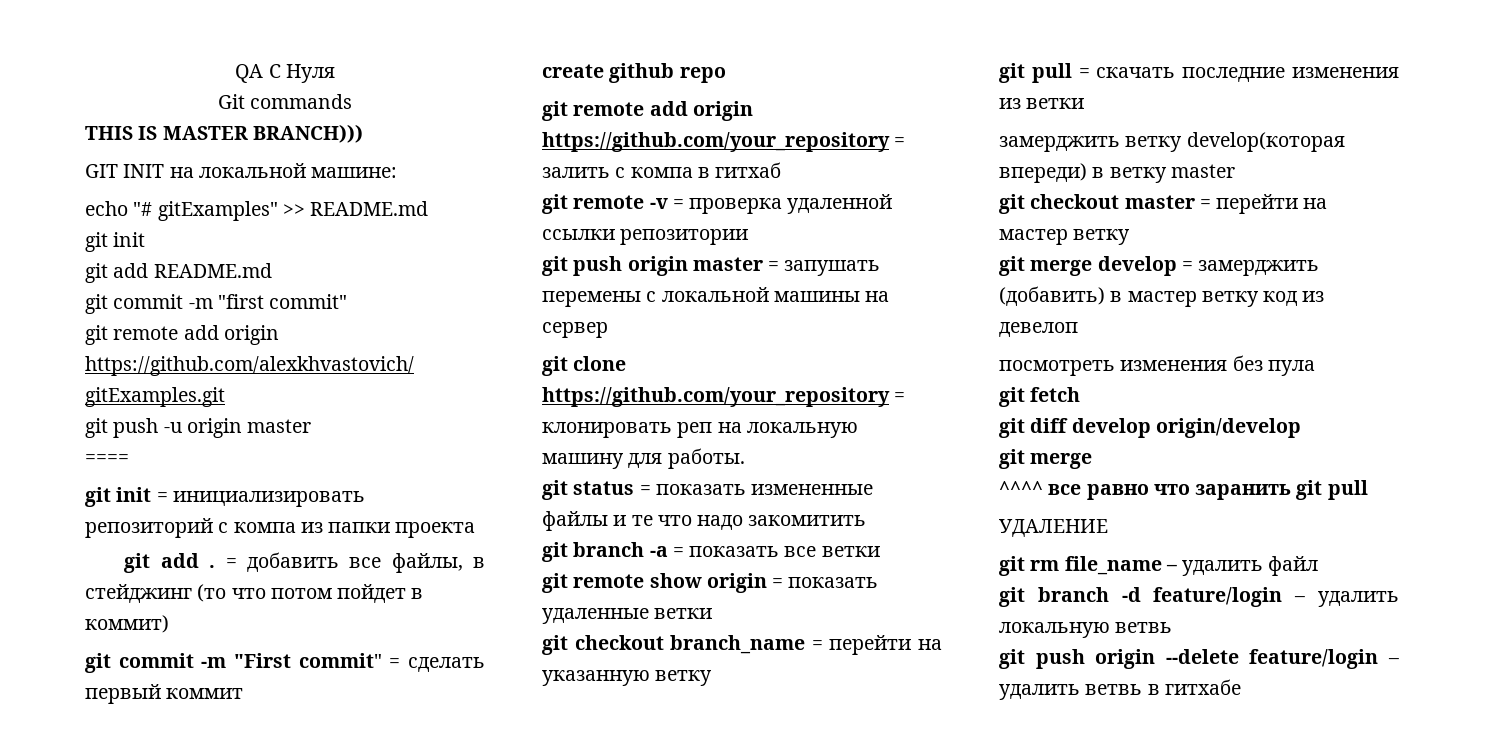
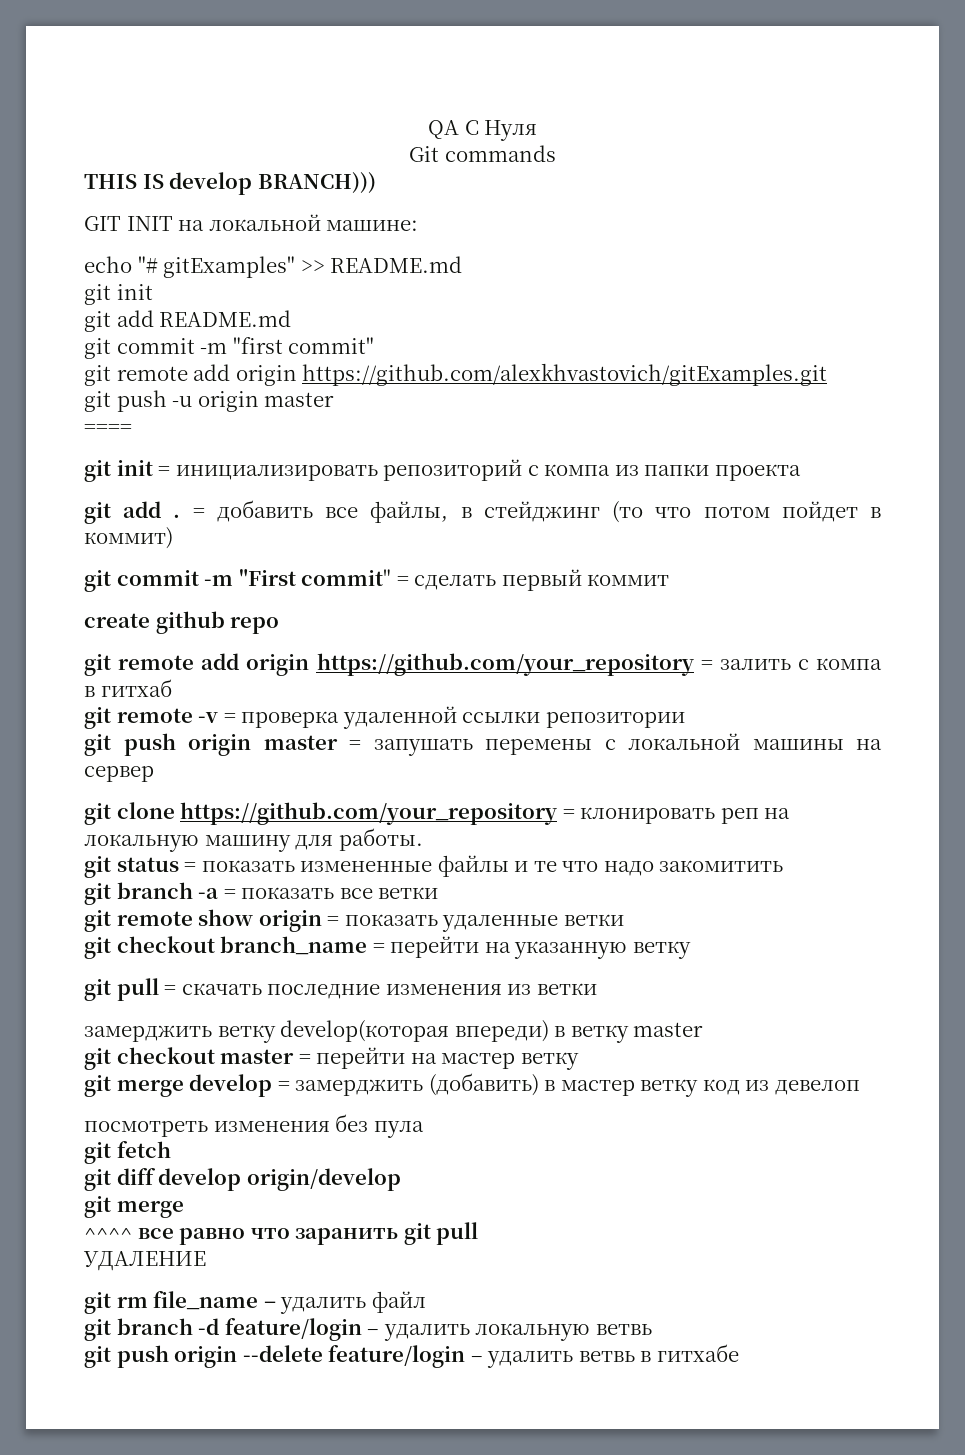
[162,126,248,140] MASTER -> [169,172,253,195] develop

